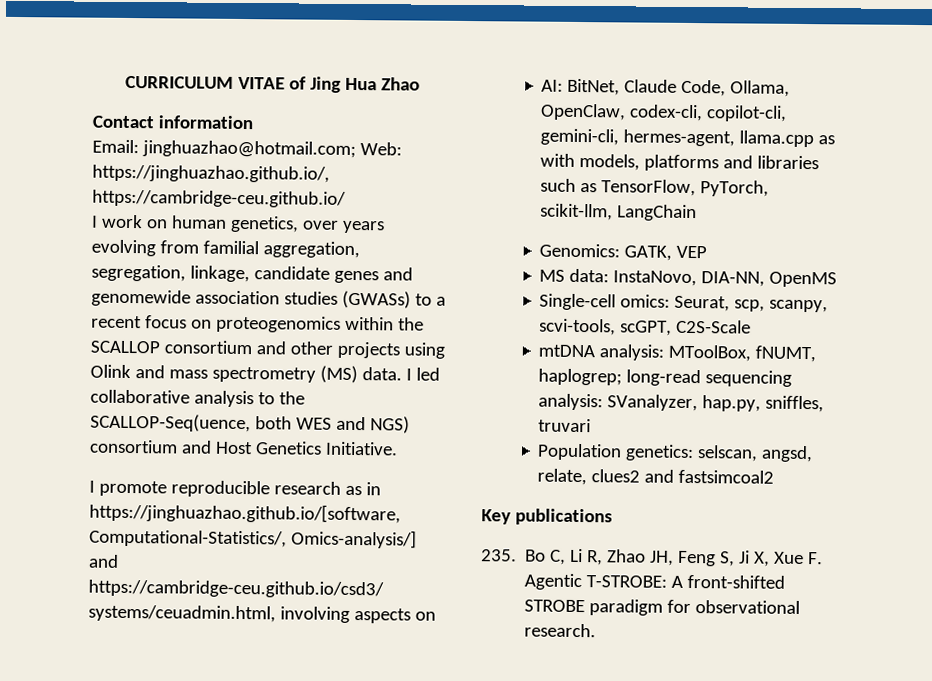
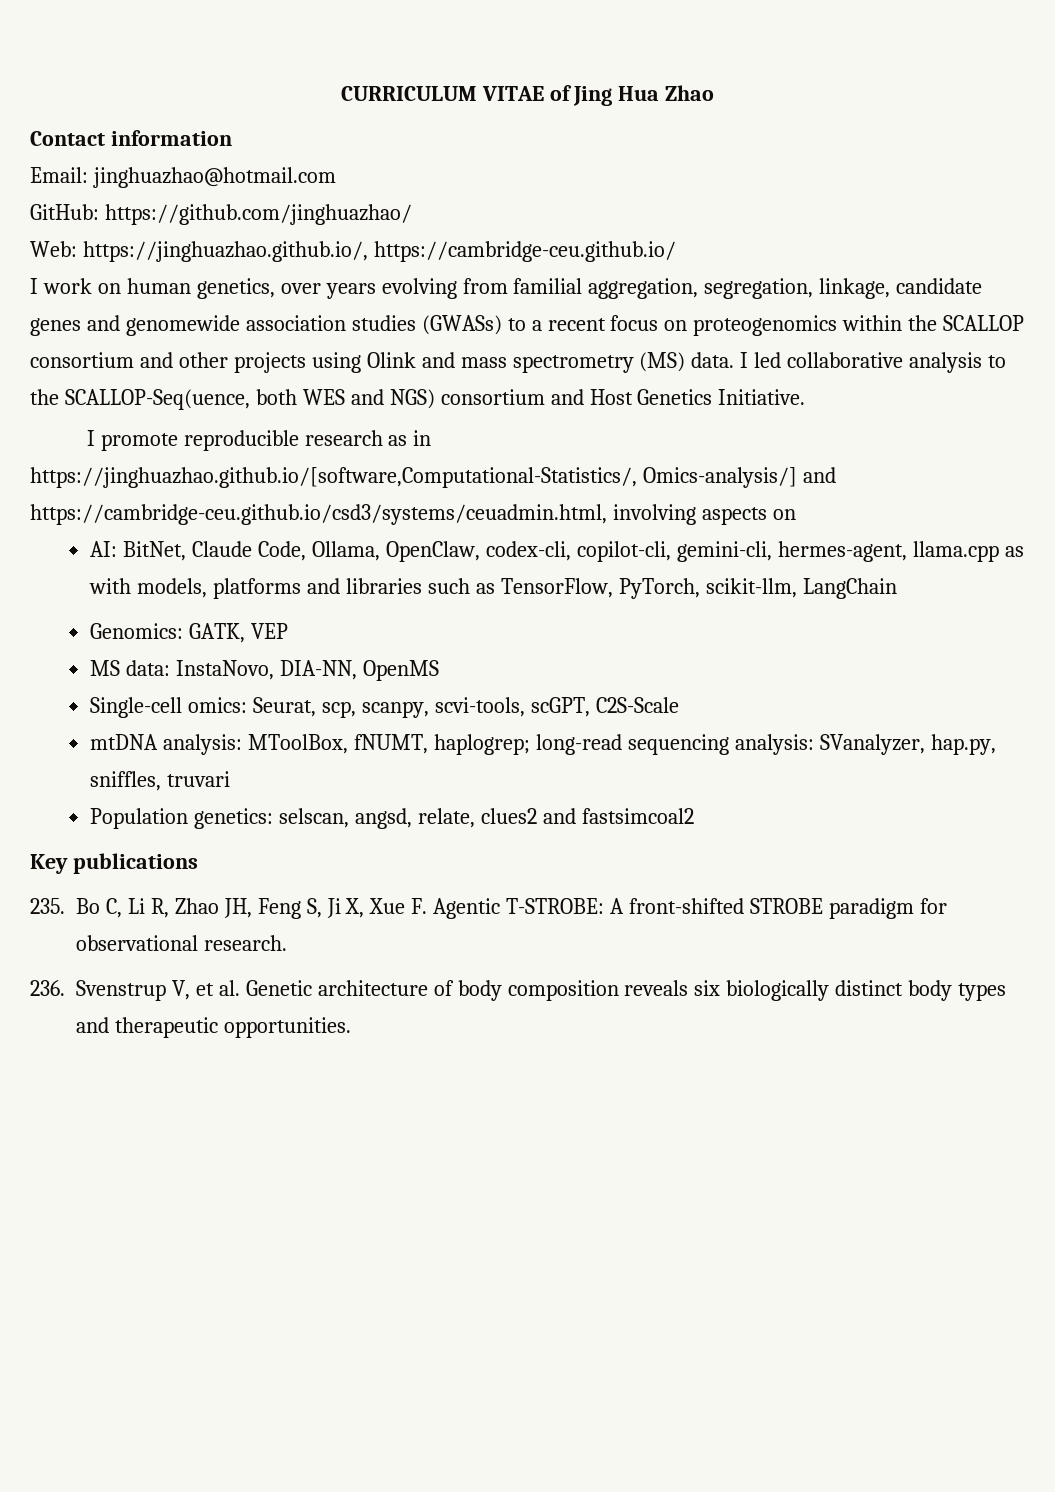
[141,140,356,159] jinghuazhao@hotmail.com; -> [92,167,336,188] [30,204,412,225] jinghuazhao@hotmail.com // GitHub: https://github.com/jinghuazhao/ //
(597, 630) none -> [30,980,1007,1001] [76,1017,351,1038] // 236. Svenstrup V, et al. Genetic architecture of body composition reveals six biologically distinct body types and therapeutic opportunities.

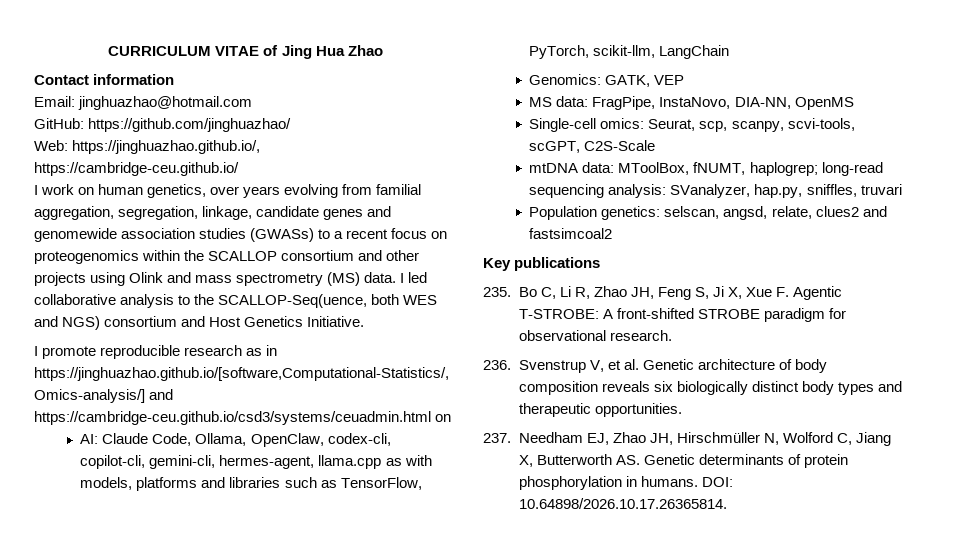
[30,504,767,525] https://cambridge-ceu.github.io/csd3/systems/ceuadmin.html, involving aspects -> [34,411,431,425] https://cambridge-ceu.github.io/csd3/systems/ceuadmin.html
[123,541,187,561] BitNet, -> (99, 439) none
(171, 668) none -> [592,96,656,110] FragPipe,
[163,734,243,755] analysis: -> [582,162,615,173] data:
(351, 1027) none -> [483,432,891,446] [518,454,848,468] [518,476,733,490] [518,498,727,509] // 237. Needham EJ, Zhao JH, Hirschmüller N, Wolford C, Jiang X, Butterworth AS. Genetic determinants of protein phosphorylation in humans. DOI: 10.64898/2026.10.17.26365814.

